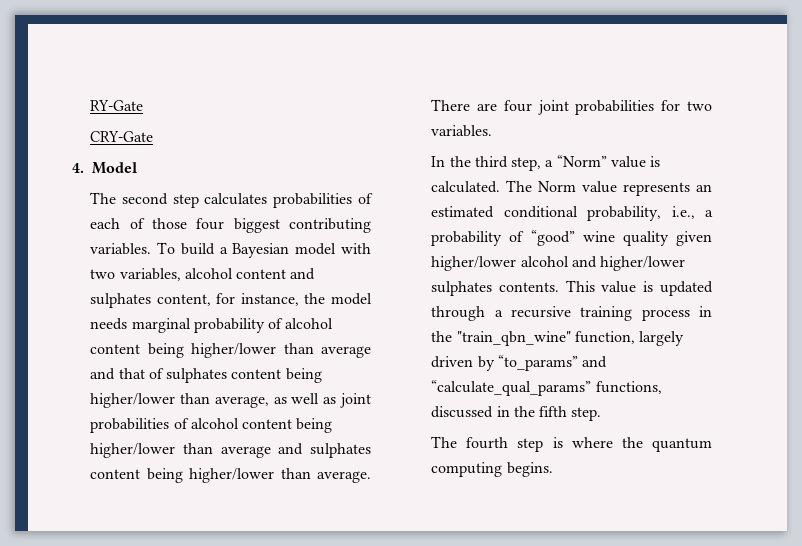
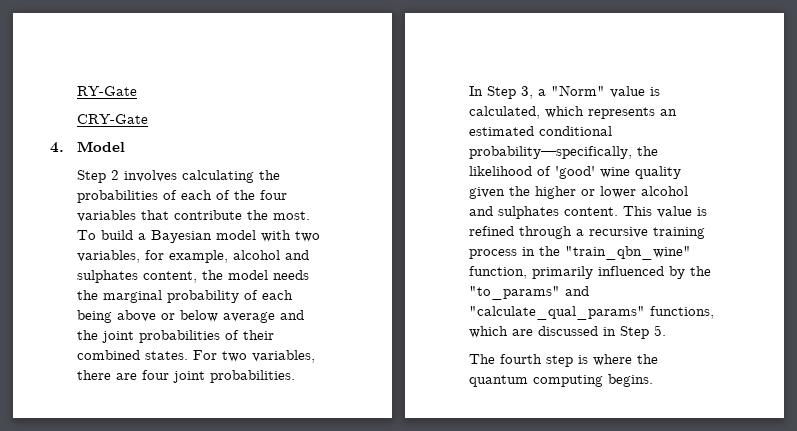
[90,192,374,208] [90,218,372,233] [90,243,152,255] The second step calculates probabilities of each of those four biggest contributing variables. -> [76,170,280,183] [76,190,287,203] [76,210,310,222] Step 2 involves calculating the probabilities of each of the four variables that contribute the most.
[184,268,287,279] alcohol content -> [144,250,280,263] for example, alcohol
[216,293,299,306] for instance, -> (197, 277) none
(128, 324) none -> [76,290,98,300] the
[285,318,334,329] [90,343,371,358] [90,368,322,383] [90,393,371,408] [90,418,333,433] [90,443,371,458] [90,468,371,483] [431,99,712,115] [431,125,493,137] [431,155,661,171] [431,180,712,196] [431,206,713,221] [431,230,712,246] [431,256,686,271] [431,281,559,296] alcohol content being higher/lower than average and that of sulphates content being higher/lower than average, as well as joint probabilities of alcohol content being higher/lower than average and sulphates content being higher/lower than average. There are four joint probabilities for two variables. // In the third step, a “Norm” value is calculated. The Norm value represents an estimated conditional probability, i.e., a probability of “good” wine quality given higher/lower alcohol and higher/lower sulphates contents. -> [261,290,293,300] [76,310,304,323] [76,330,274,343] [76,350,315,363] [76,370,295,383] [468,85,660,99] [468,106,677,119] [468,126,612,136] [468,146,658,159] [468,166,681,179] [468,186,688,199] [468,206,618,219] each being above or below average and the joint probabilities of their combined states. For two variables, there are four joint probabilities. // In Step 3, a "Norm" value is calculated, which represents an estimated conditional probability—specifically, the likelihood of 'good' wine quality given the higher or lower alcohol and sulphates content.
[660,281,713,296] updated -> [468,226,514,236] refined
[639,331,685,346] [431,355,608,371] [431,380,662,396] [431,406,602,421] largely driven by “to_params” and “calculate_qual_params” functions, discussed in the fifth step. -> [531,266,711,279] [468,286,589,300] [468,306,714,320] [468,325,666,339] primarily influenced by the "to_params" and "calculate_qual_params" functions, which are discussed in Step 5.

